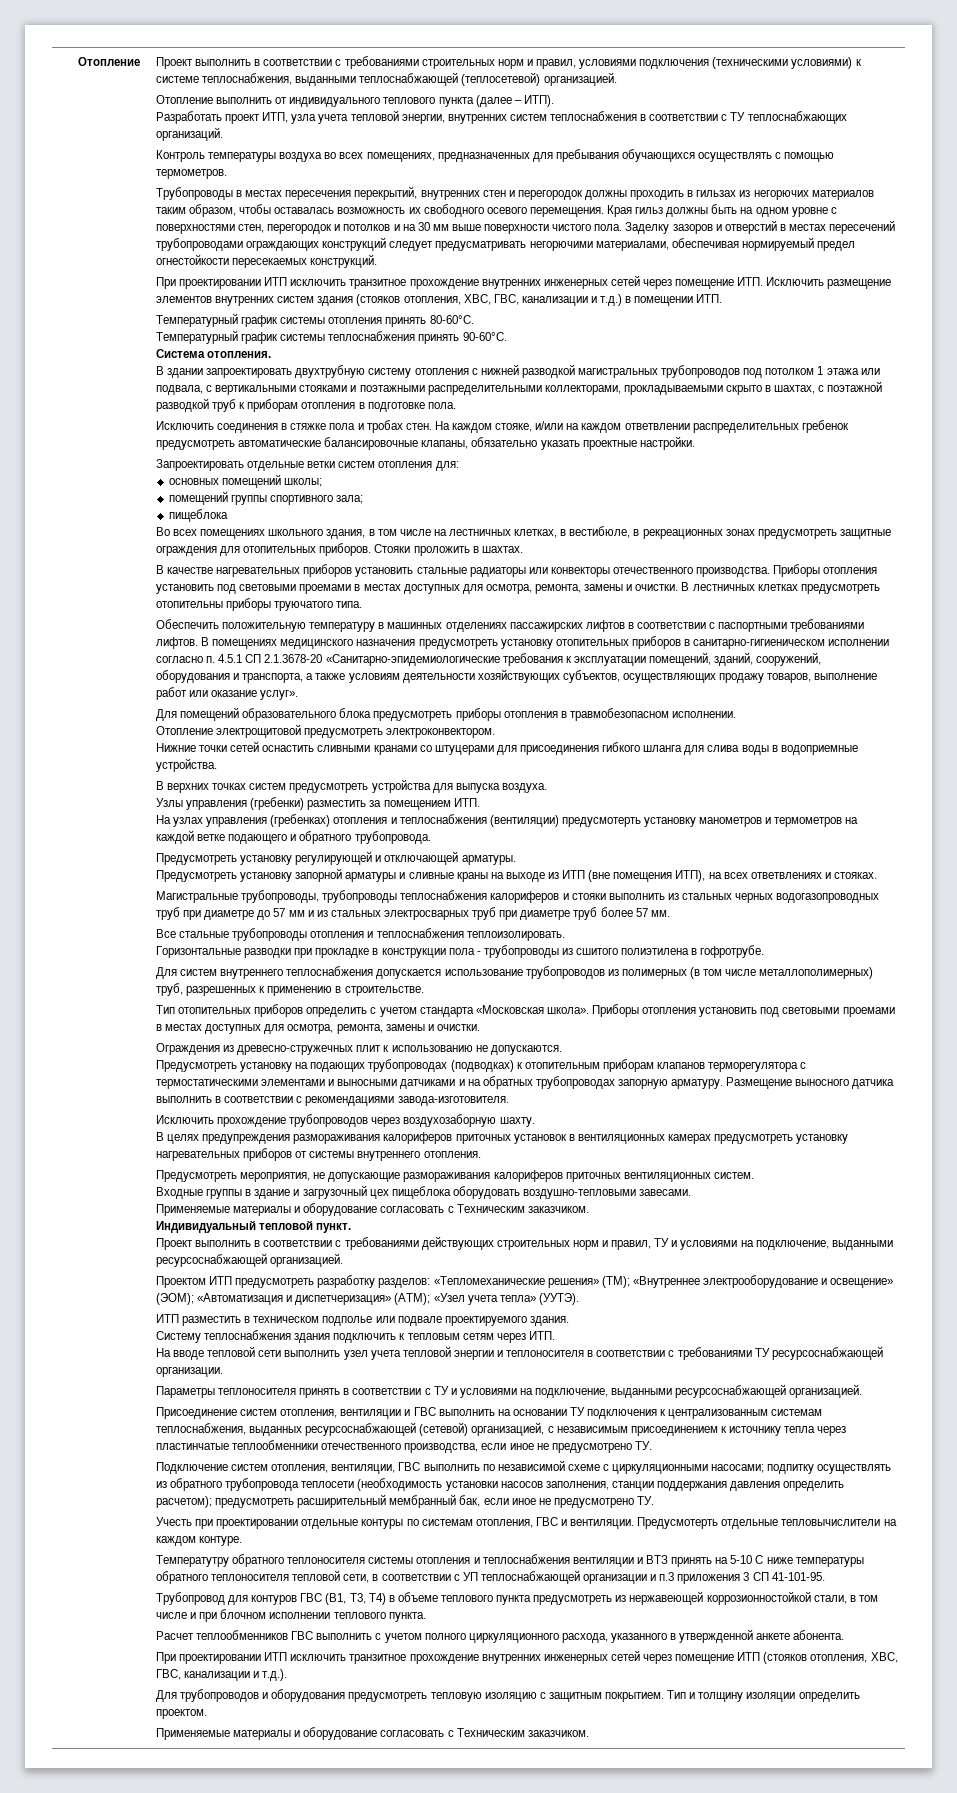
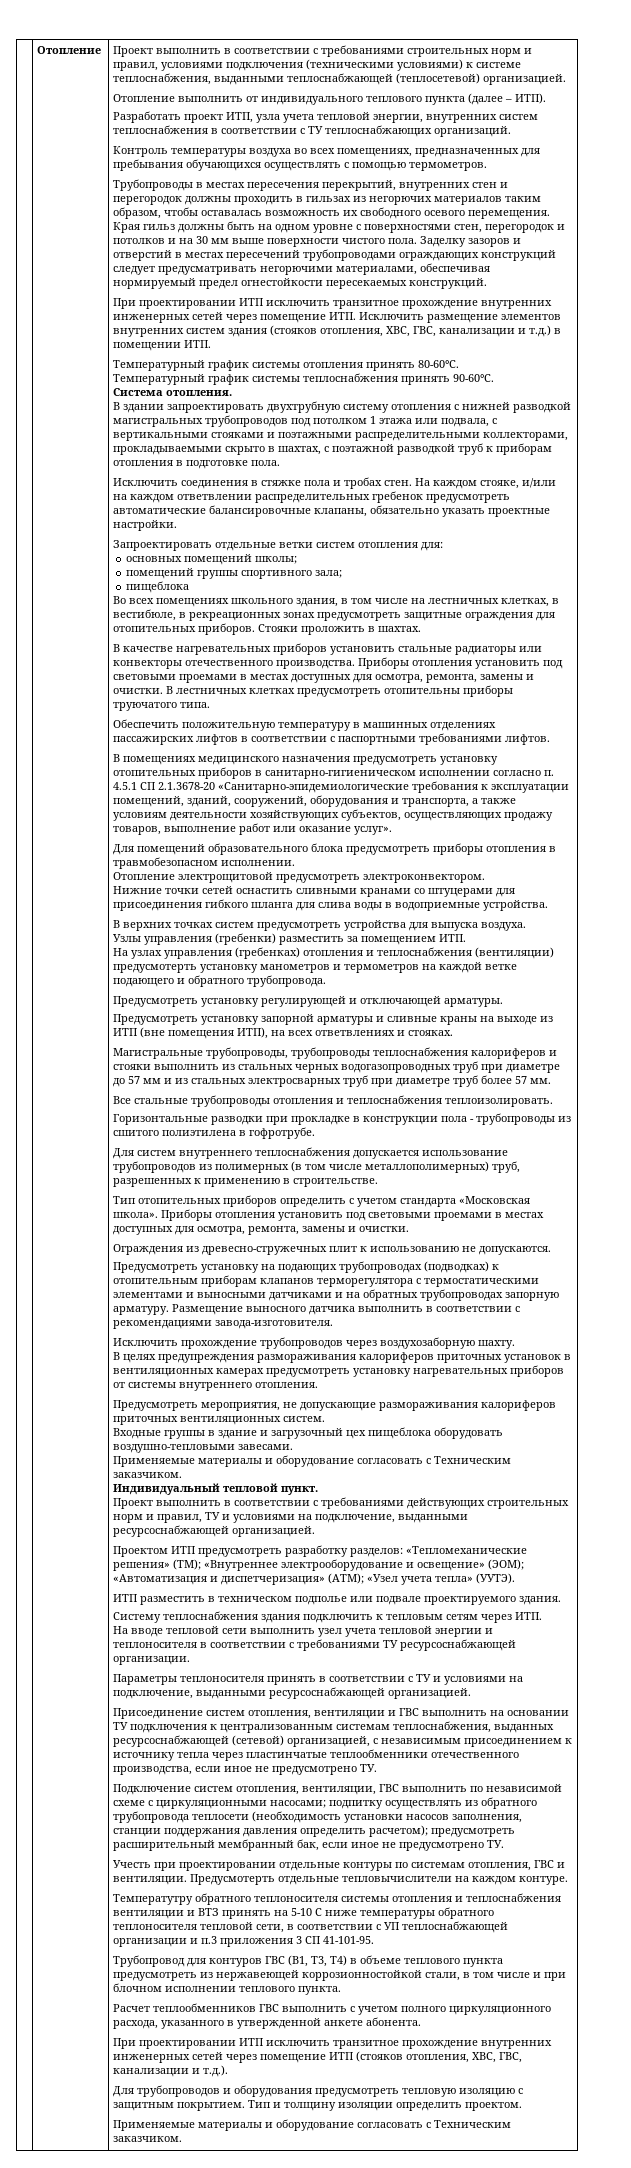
(199, 643) none -> (551, 739) //

